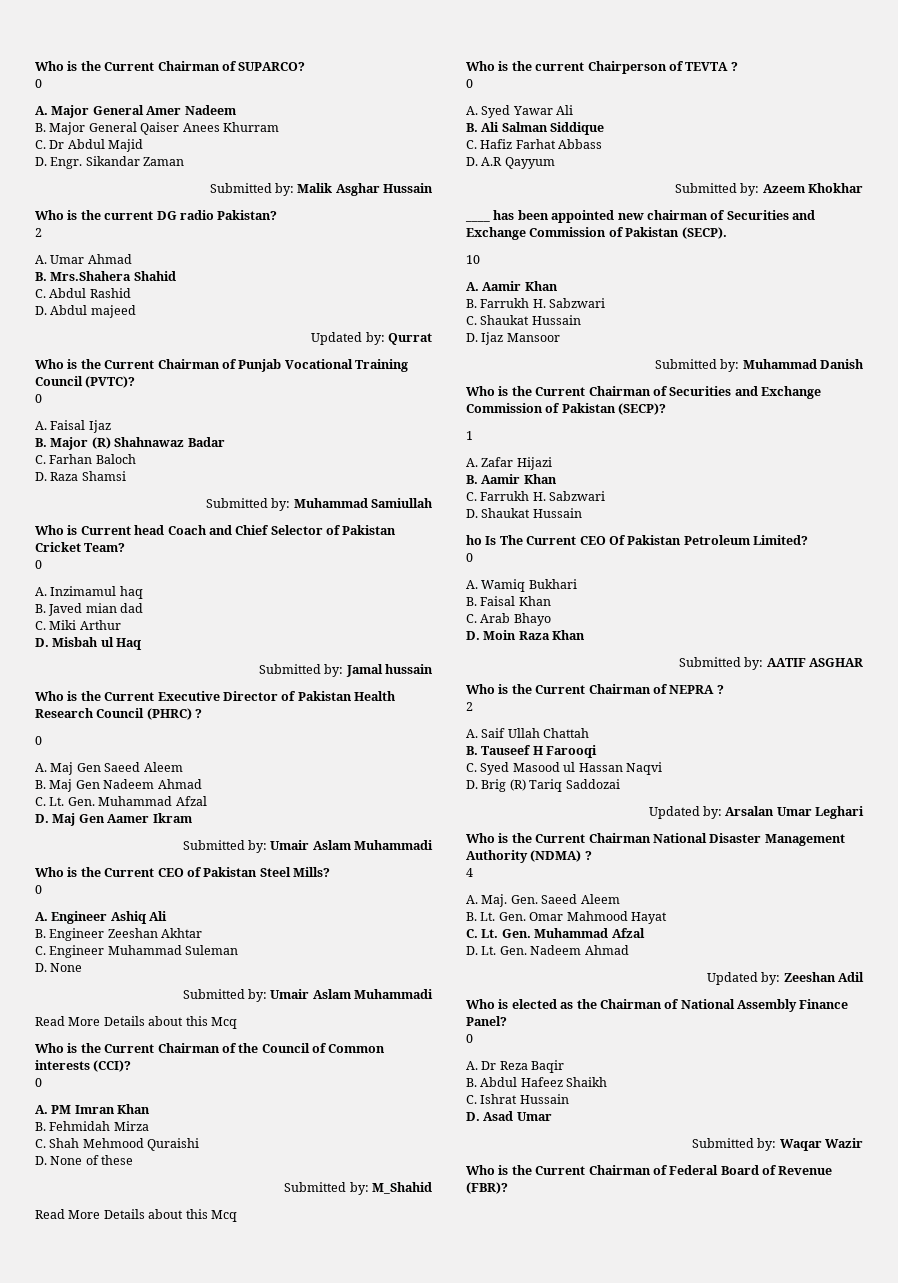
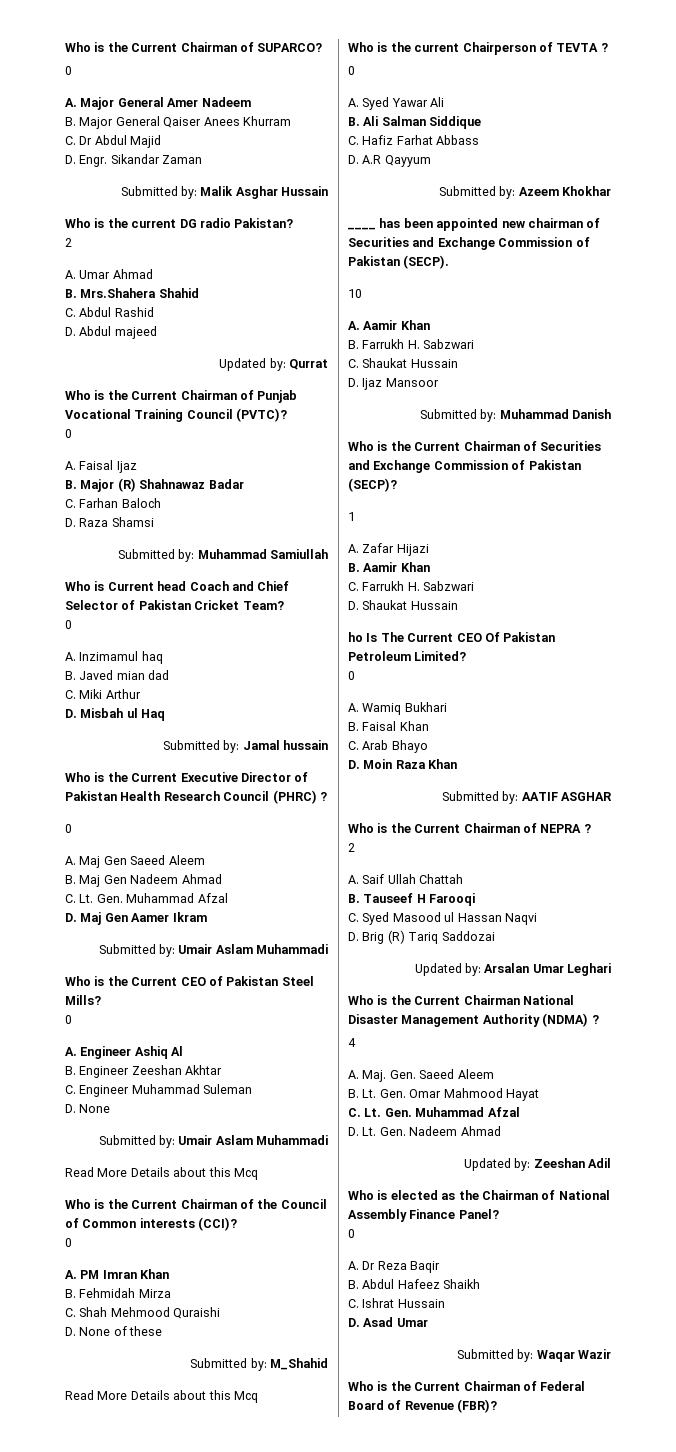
[149,911,168,921] Ali -> [171,1046,184,1056] Al

